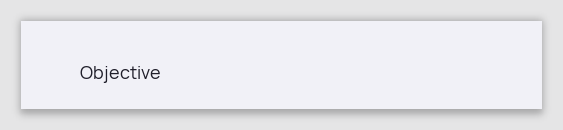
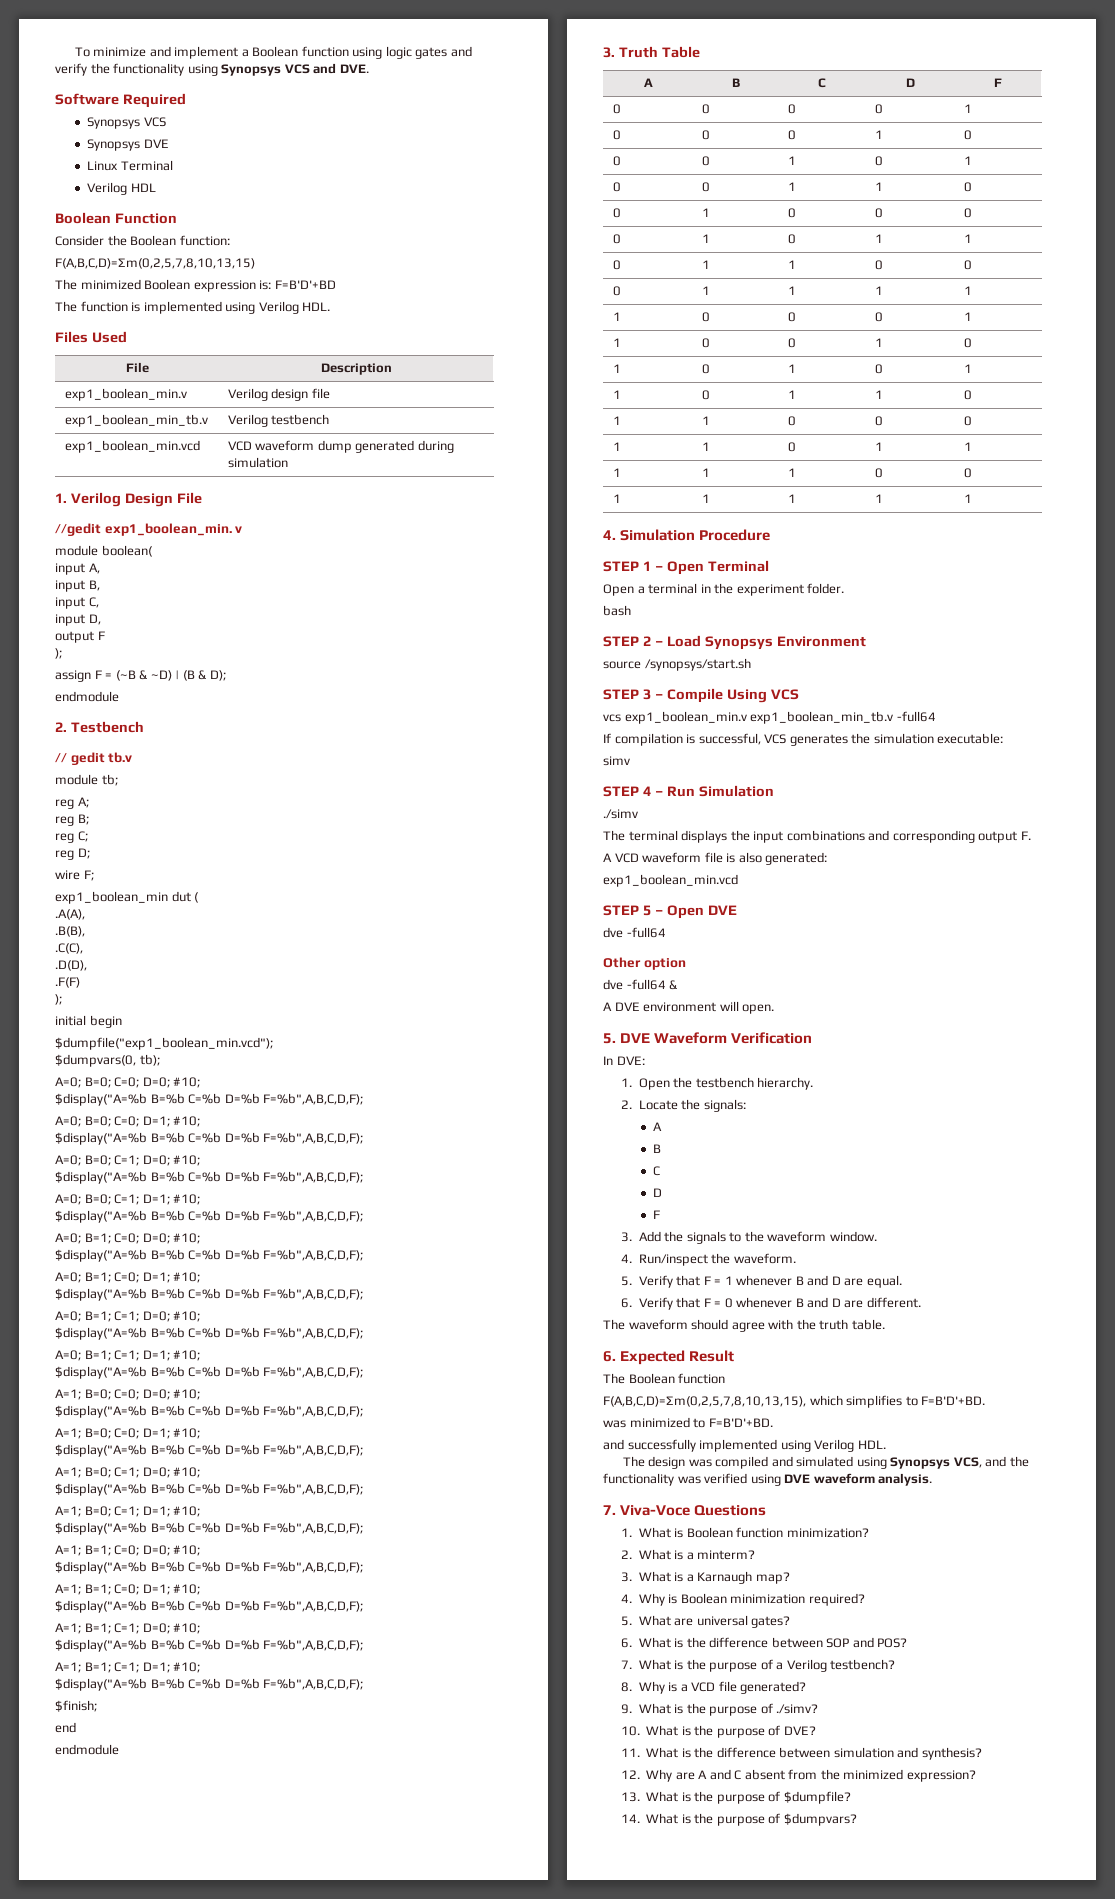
[80,66,161,83] Objective -> [74,46,472,59] [55,63,369,76] [55,93,186,108] [87,117,166,129] [87,139,169,151] [87,160,173,171] [87,182,156,195] [55,212,177,224] [55,235,230,246] [55,258,255,269] [55,279,336,292] [55,301,331,314] [55,331,127,343] [125,362,149,373] [320,363,392,375] [64,388,187,401] [227,388,330,401] [64,414,208,427] [227,414,330,427] [64,440,200,453] [227,440,454,453] [227,457,288,468] [55,492,202,507] [55,523,243,536] [55,545,152,557] [55,563,100,575] [55,580,100,592] [55,597,99,609] [55,614,101,626] [55,631,105,643] [55,648,62,659] [55,670,226,682] [55,691,119,702] [55,721,144,733] [55,752,133,765] [55,774,118,786] [55,797,89,809] [55,814,89,826] [55,831,88,843] [55,848,90,860] [55,870,94,881] [55,891,199,904] [55,909,85,920] [55,926,85,937] [55,943,83,954] [55,960,87,971] [55,977,80,988] [55,994,62,1005] [55,1015,122,1028] [55,1037,273,1050] [55,1054,160,1067] [55,1077,201,1088] [55,1093,364,1106] [55,1116,201,1127] [55,1132,364,1145] [55,1155,201,1166] [55,1171,364,1184] [55,1194,201,1205] [55,1210,364,1223] [55,1233,201,1244] [55,1249,364,1262] [55,1272,201,1283] [55,1288,364,1301] [55,1311,201,1322] [55,1327,364,1340] [55,1350,201,1361] [55,1366,364,1379] [55,1389,201,1400] [55,1405,364,1418] [55,1428,201,1439] [55,1444,364,1457] [55,1467,201,1478] [55,1483,364,1496] [55,1506,201,1517] [55,1522,364,1535] [55,1545,201,1556] [55,1561,364,1574] [55,1584,201,1595] [55,1600,364,1613] [55,1623,201,1634] [55,1639,364,1652] [55,1662,201,1673] [55,1678,364,1691] [55,1700,97,1712] [55,1722,76,1733] [55,1744,119,1755] [603,46,700,58] [643,78,653,87] [731,78,740,87] [818,78,826,88] [905,78,915,87] [994,78,1002,87] [612,104,621,114] [701,104,710,114] [787,104,796,114] [874,104,883,114] [963,104,972,113] [612,130,621,140] [701,130,710,140] [787,130,796,140] [874,130,883,139] [963,130,972,140] [612,156,621,166] [701,156,710,166] [787,156,796,165] [874,156,883,166] [963,156,972,165] [612,182,621,192] [701,182,710,192] [787,182,796,191] [874,182,883,191] [963,182,972,192] [612,208,621,218] [701,208,710,217] [787,208,796,218] [874,208,883,218] [963,208,972,218] [612,234,621,244] [701,234,710,243] [787,234,796,244] [874,234,883,243] [963,234,972,243] [612,260,621,270] [701,260,710,269] [787,260,796,269] [874,260,883,270] [963,260,972,270] [612,286,621,296] [701,286,710,295] [787,286,796,295] [874,286,883,295] [963,286,972,295] [612,312,621,321] [701,312,710,322] [787,312,796,322] [874,312,883,322] [963,312,972,321] [612,338,621,347] [701,338,710,348] [787,338,796,348] [874,338,883,347] [963,338,972,348] [612,364,621,373] [701,364,710,374] [787,364,796,373] [874,364,883,374] [963,364,972,373] [612,390,621,399] [701,390,710,400] [787,390,796,399] [874,390,883,399] [963,390,972,400] [612,416,621,425] [701,416,710,425] [787,416,796,426] [874,416,883,426] [963,416,972,426] [612,442,621,451] [701,442,710,451] [787,442,796,452] [874,442,883,451] [963,442,972,451] [612,468,621,477] [701,468,710,477] [787,468,796,477] [874,468,883,478] [963,468,972,478] [612,494,621,503] [701,494,710,503] [787,494,796,503] [874,494,883,503] [963,494,972,503] [603,529,771,541] [603,560,769,575] [603,583,845,596] [603,605,631,616] [603,635,866,650] [603,658,751,671] [603,688,799,703] [603,711,936,724] [603,733,1004,746] [603,756,630,766] [603,785,774,797] [603,809,638,819] [603,830,1031,843] [603,852,828,865] [603,874,738,887] [603,905,737,919] [603,927,666,938] [603,957,686,970] [603,979,678,990] [603,1001,775,1014] [603,1032,813,1044] [603,1056,645,1065] [620,1077,814,1090] [620,1099,746,1112] [652,1122,662,1131] [652,1144,661,1153] [652,1166,660,1176] [652,1188,662,1197] [652,1210,660,1219] [620,1231,877,1244] [620,1253,796,1266] [620,1275,902,1288] [620,1297,921,1310] [603,1319,885,1332] [603,1350,735,1365] [603,1373,726,1384] [603,1395,986,1408] [603,1417,773,1428] [603,1439,886,1452] [622,1456,1029,1469] [603,1473,933,1486] [603,1505,767,1516] [620,1527,869,1538] [620,1549,756,1560] [620,1571,790,1584] [620,1593,865,1606] [620,1615,791,1628] [620,1637,908,1648] [620,1659,896,1672] [620,1681,807,1694] [620,1703,819,1716] [620,1725,816,1738] [620,1747,982,1760] [620,1769,976,1782] [620,1791,851,1804] [620,1813,857,1826] To minimize and implement a Boolean function using logic gates and verify the functionality using Synopsys VCS and DVE. // Software Required // Synopsys VCS // Synopsys DVE // Linux Terminal // Verilog HDL // Boolean Function // Consider the Boolean function: // F(A,B,C,D)=Σm(0,2,5,7,8,10,13,15) // The minimized Boolean expression is: F=B'D'+BD // The function is implemented using Verilog HDL. // Files Used // File | Description // exp1_boolean_min.v | Verilog design file // exp1_boolean_min_tb.v | Verilog testbench // exp1_boolean_min.vcd | VCD waveform dump generated during simulation // 1. Verilog Design File // //gedit exp1_boolean_min. v // module boolean( // input A, // input B, // input C, // input D, // output F // ); // assign F = (~B & ~D) | (B & D); // endmodule // 2. Testbench // // gedit tb.v // module tb; // reg A; // reg B; // reg C; // reg D; // wire F; // exp1_boolean_min dut ( // .A(A), // .B(B), // .C(C), // .D(D), // .F(F) // ); // initial begin // $dumpfile("exp1_boolean_min.vcd"); // $dumpvars(0, tb); // A=0; B=0; C=0; D=0; #10; // $display("A=%b B=%b C=%b D=%b F=%b",A,B,C,D,F); // A=0; B=0; C=0; D=1; #10; // $display("A=%b B=%b C=%b D=%b F=%b",A,B,C,D,F); // A=0; B=0; C=1; D=0; #10; // $display("A=%b B=%b C=%b D=%b F=%b",A,B,C,D,F); // A=0; B=0; C=1; D=1; #10; // $display("A=%b B=%b C=%b D=%b F=%b",A,B,C,D,F); // A=0; B=1; C=0; D=0; #10; // $display("A=%b B=%b C=%b D=%b F=%b",A,B,C,D,F); // A=0; B=1; C=0; D=1; #10; // $display("A=%b B=%b C=%b D=%b F=%b",A,B,C,D,F); // A=0; B=1; C=1; D=0; #10; // $display("A=%b B=%b C=%b D=%b F=%b",A,B,C,D,F); // A=0; B=1; C=1; D=1; #10; // $display("A=%b B=%b C=%b D=%b F=%b",A,B,C,D,F); // A=1; B=0; C=0; D=0; #10; // $display("A=%b B=%b C=%b D=%b F=%b",A,B,C,D,F); // A=1; B=0; C=0; D=1; #10; // $display("A=%b B=%b C=%b D=%b F=%b",A,B,C,D,F); // A=1; B=0; C=1; D=0; #10; // $display("A=%b B=%b C=%b D=%b F=%b",A,B,C,D,F); // A=1; B=0; C=1; D=1; #10; // $display("A=%b B=%b C=%b D=%b F=%b",A,B,C,D,F); // A=1; B=1; C=0; D=0; #10; // $display("A=%b B=%b C=%b D=%b F=%b",A,B,C,D,F); // A=1; B=1; C=0; D=1; #10; // $display("A=%b B=%b C=%b D=%b F=%b",A,B,C,D,F); // A=1; B=1; C=1; D=0; #10; // $display("A=%b B=%b C=%b D=%b F=%b",A,B,C,D,F); // A=1; B=1; C=1; D=1; #10; // $display("A=%b B=%b C=%b D=%b F=%b",A,B,C,D,F); // $finish; // end // endmodule // 3. Truth Table // A | B | C | D | F // 0 | 0 | 0 | 0 | 1 // 0 | 0 | 0 | 1 | 0 // 0 | 0 | 1 | 0 | 1 // 0 | 0 | 1 | 1 | 0 // 0 | 1 | 0 | 0 | 0 // 0 | 1 | 0 | 1 | 1 // 0 | 1 | 1 | 0 | 0 // 0 | 1 | 1 | 1 | 1 // 1 | 0 | 0 | 0 | 1 // 1 | 0 | 0 | 1 | 0 // 1 | 0 | 1 | 0 | 1 // 1 | 0 | 1 | 1 | 0 // 1 | 1 | 0 | 0 | 0 // 1 | 1 | 0 | 1 | 1 // 1 | 1 | 1 | 0 | 0 // 1 | 1 | 1 | 1 | 1 // 4. Simulation Procedure // STEP 1 – Open Terminal // Open a terminal in the experiment folder. // bash // STEP 2 – Load Synopsys Environment // source /synopsys/start.sh // STEP 3 – Compile Using VCS // vcs exp1_boolean_min.v exp1_boolean_min_tb.v -full64 // If compilation is successful, VCS generates the simulation executable: // simv // STEP 4 – Run Simulation // ./simv // The terminal displays the input combinations and corresponding output F. // A VCD waveform file is also generated: // exp1_boolean_min.vcd // STEP 5 – Open DVE // dve -full64 // Other option // dve -full64 & // A DVE environment will open. // 5. DVE Waveform Verification // In DVE: // 1. Open the testbench hierarchy. // 2. Locate the signals: // A // B // C // D // F // 3. Add the signals to the waveform window. // 4. Run/inspect the waveform. // 5. Verify that F = 1 whenever B and D are equal. // 6. Verify that F = 0 whenever B and D are different. // The waveform should agree with the truth table. // 6. Expected Result // The Boolean function // F(A,B,C,D)=Σm(0,2,5,7,8,10,13,15), which simplifies to F=B'D'+BD. // was minimized to F=B'D'+BD. // and successfully implemented using Verilog HDL. // The design was compiled and simulated using Synopsys VCS, and the functionality was verified using DVE waveform analysis. // 7. Viva-Voce Questions // 1. What is Boolean function minimization? // 2. What is a minterm? // 3. What is a Karnaugh map? // 4. Why is Boolean minimization required? // 5. What are universal gates? // 6. What is the difference between SOP and POS? // 7. What is the purpose of a Verilog testbench? // 8. Why is a VCD file generated? // 9. What is the purpose of ./simv? // 10. What is the purpose of DVE? // 11. What is the difference between simulation and synthesis? // 12. Why are A and C absent from the minimized expression? // 13. What is the purpose of $dumpfile? // 14. What is the purpose of $dumpvars?

